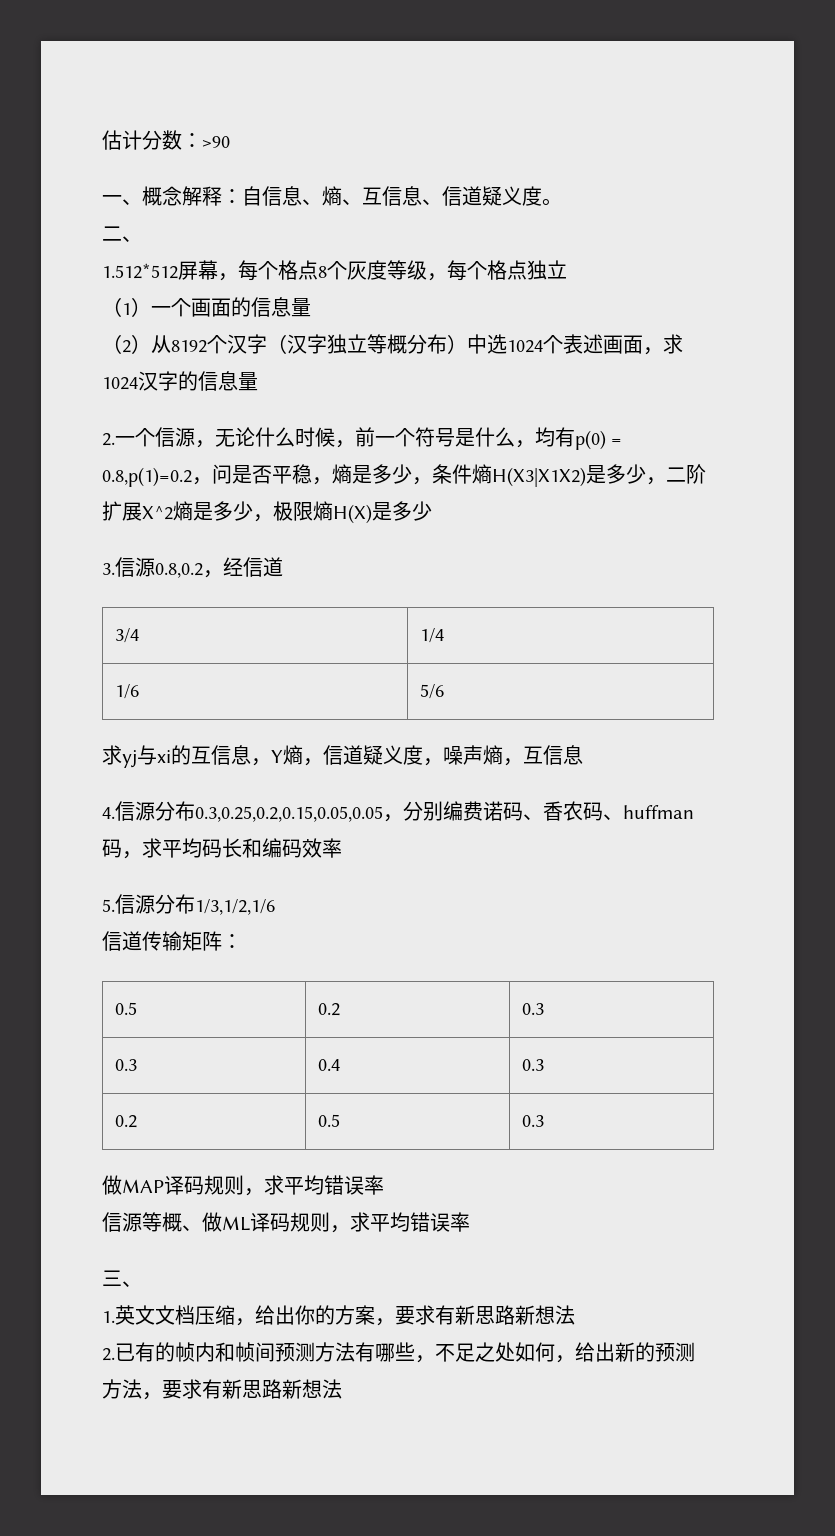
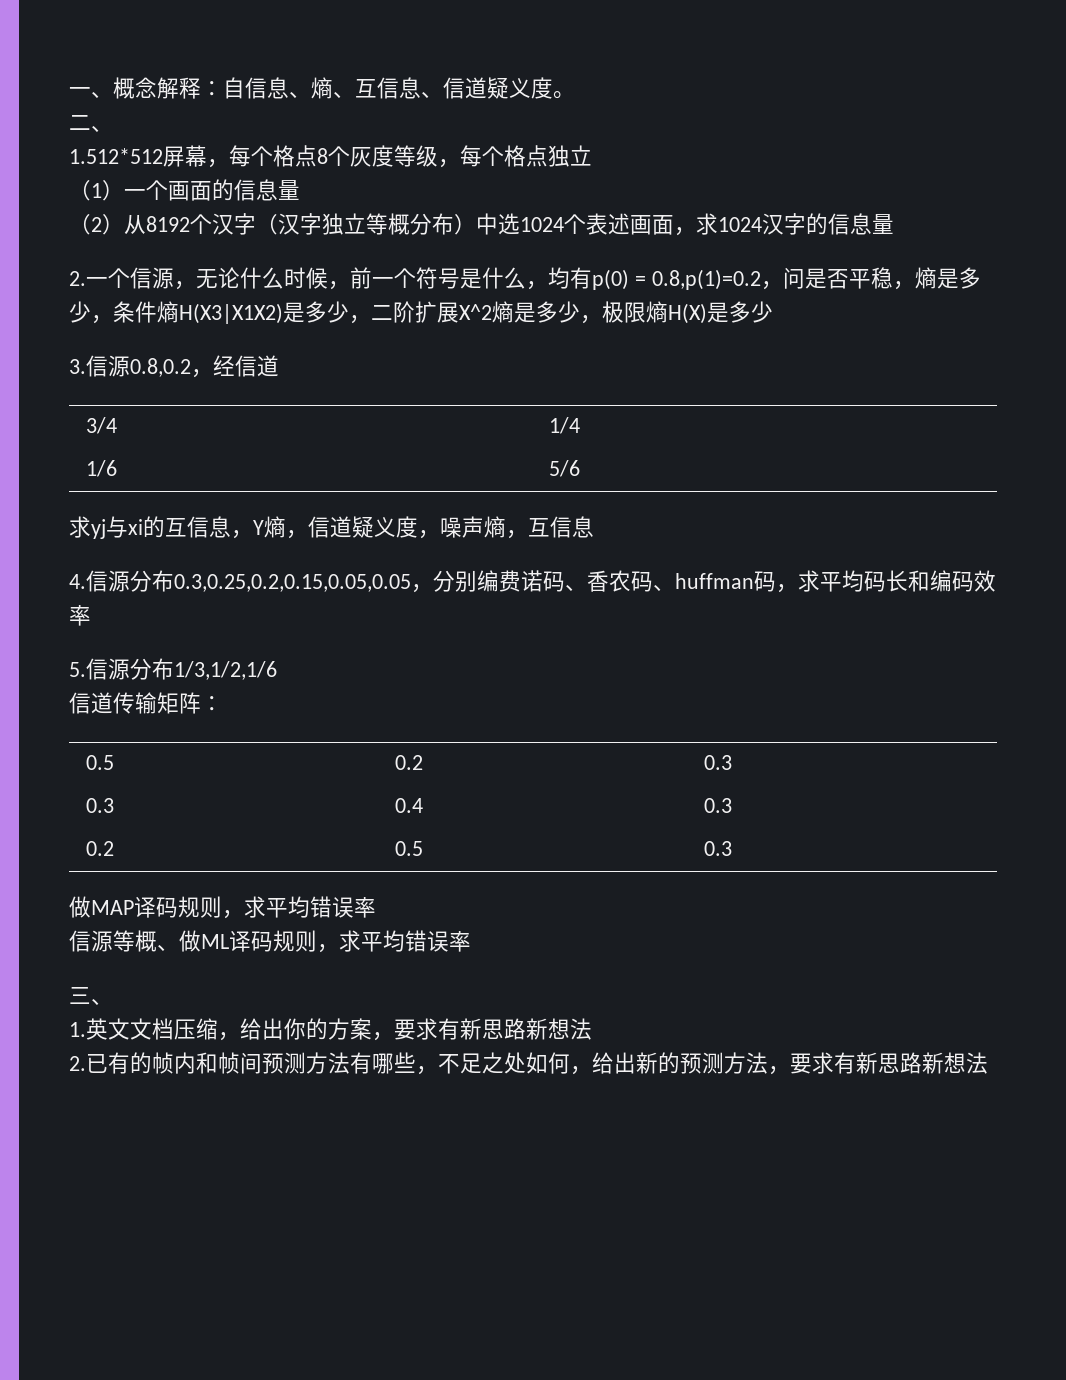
[102,130,230,150] 估计分数：>90 // -> (69, 91) none

